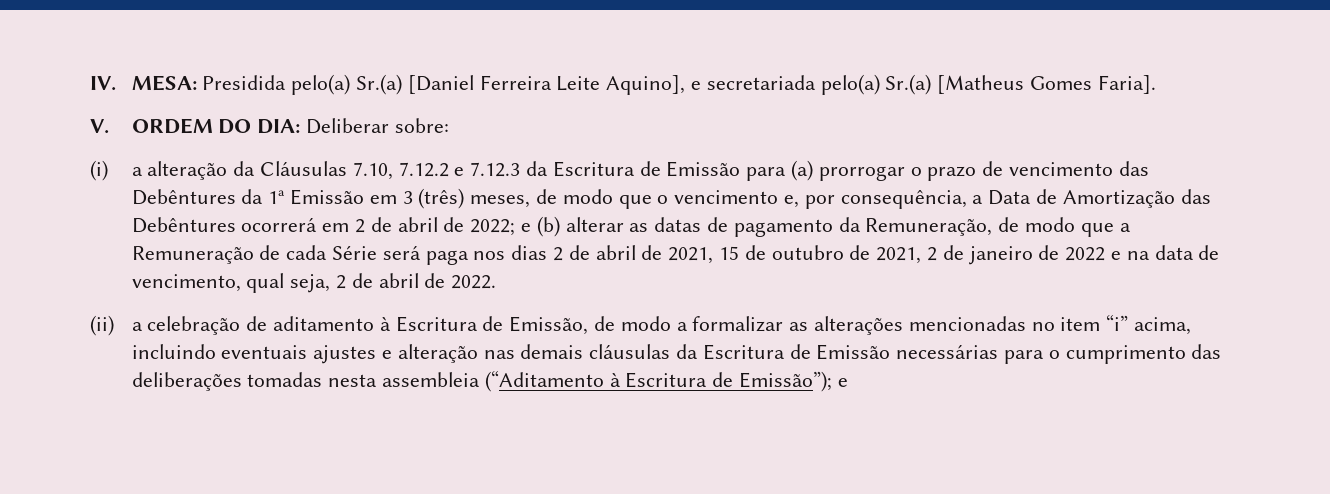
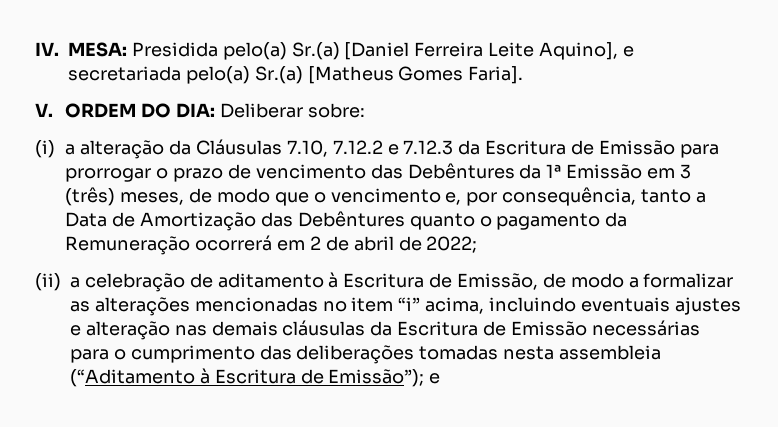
[791,160,814,181] (a) -> (719, 151) none
(967, 199) none -> [641,189,692,203] tanto
(236, 225) none -> [409,212,628,230] [65,236,191,255] quanto o pagamento da Remuneração
[520,216,1131,237] [131,245,1220,265] [131,273,497,293] e (b) alterar as datas de pagamento da Remuneração, de modo que a Remuneração de cada Série será paga nos dias 2 de abril de 2021, 15 de outubro de 2021, 2 de janeiro de 2022 e na data de vencimento, qual seja, 2 de abril de 2022. -> (478, 244) none

